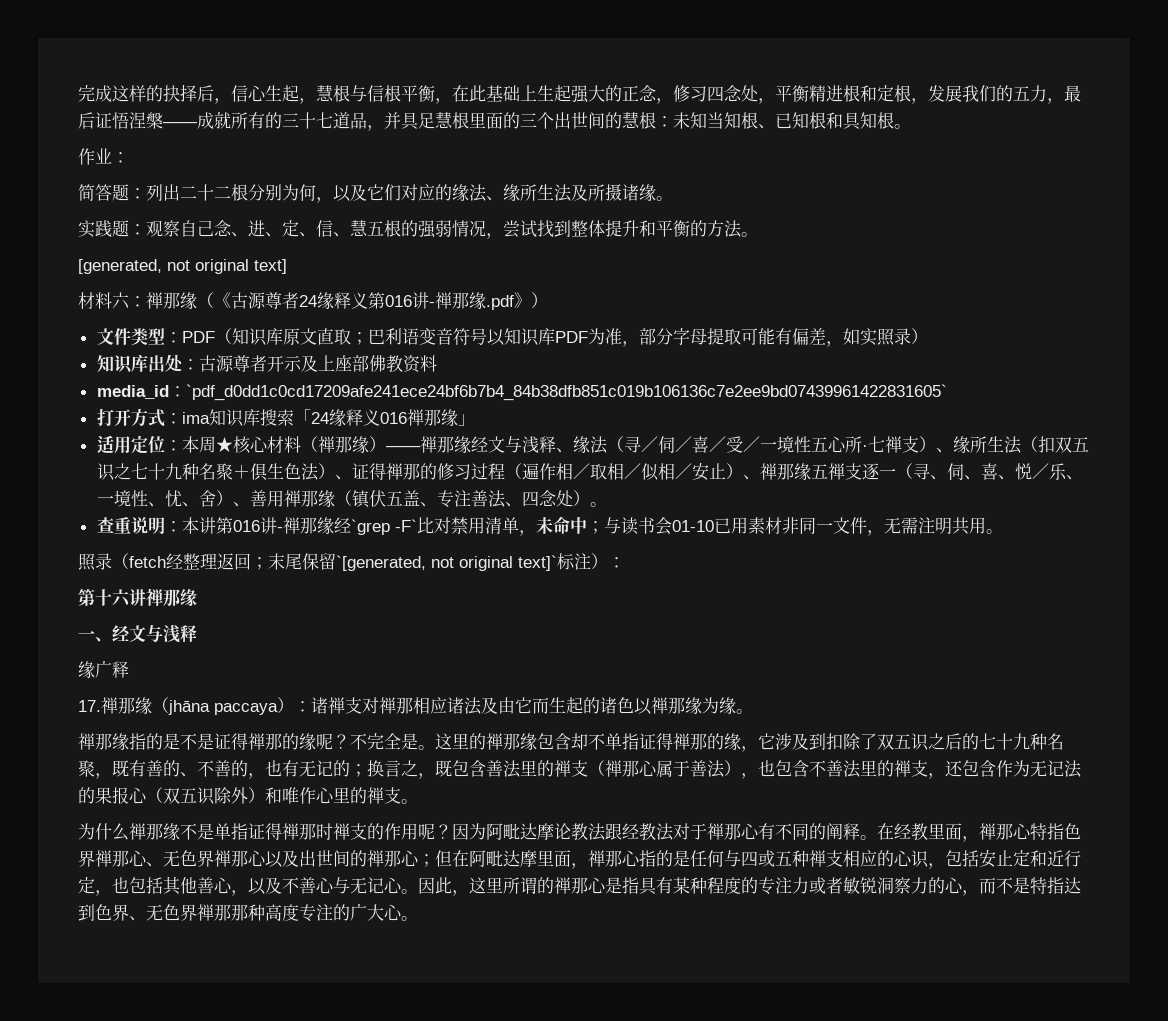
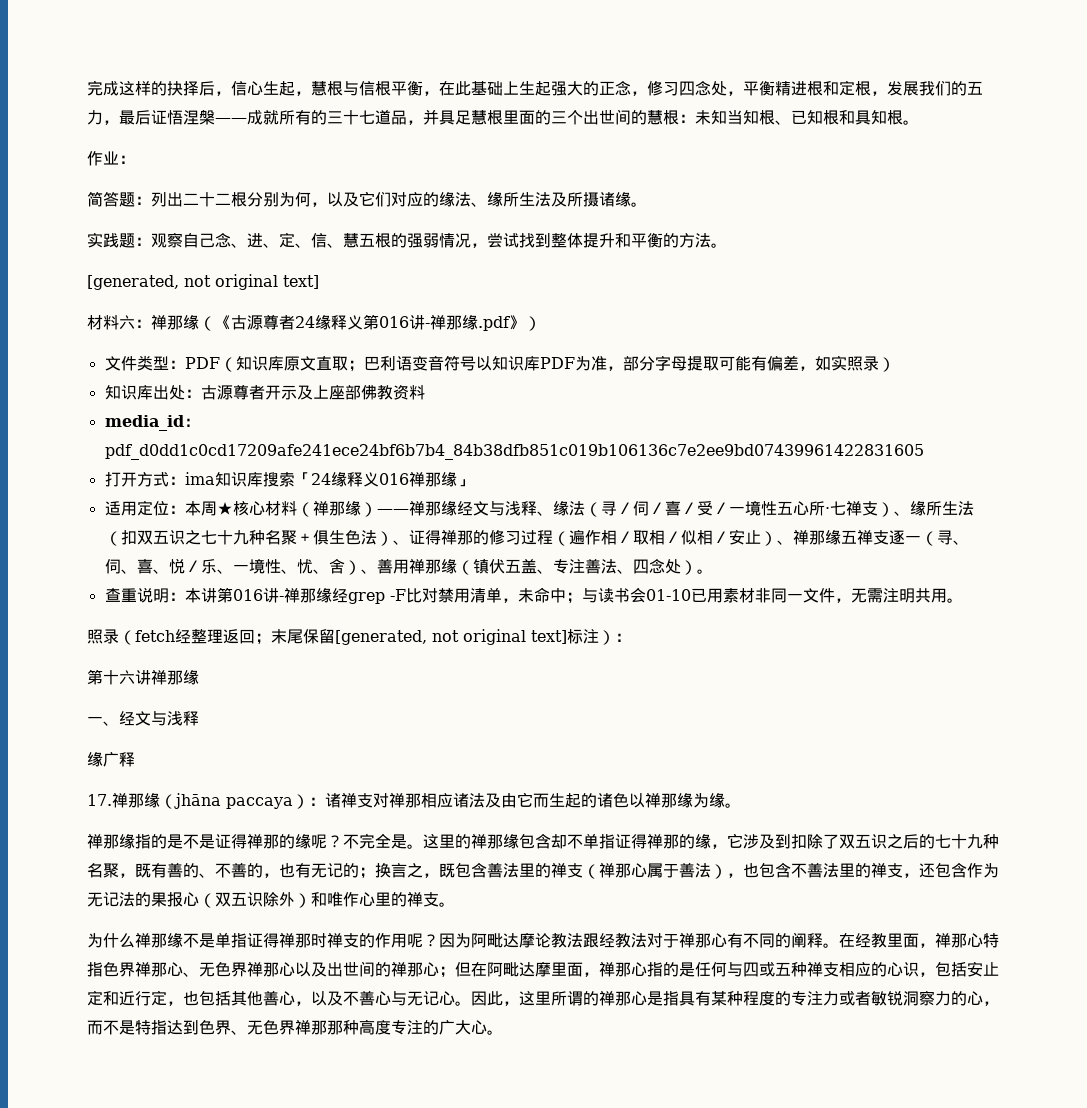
[185,384,947,401] `pdf_d0dd1c0cd17209afe241ece24bf6b7b4_84b38dfb851c019b106136c7e2ee9bd07439961422831605` -> [104,444,924,460] pdf_d0dd1c0cd17209afe241ece24bf6b7b4_84b38dfb851c019b106136c7e2ee9bd07439961422831605
[350,519,417,535] `grep -F` -> [347,589,406,604] grep -F
[336,555,557,571] `[generated, not original text]` -> [335,629,567,645] [generated, not original text]

